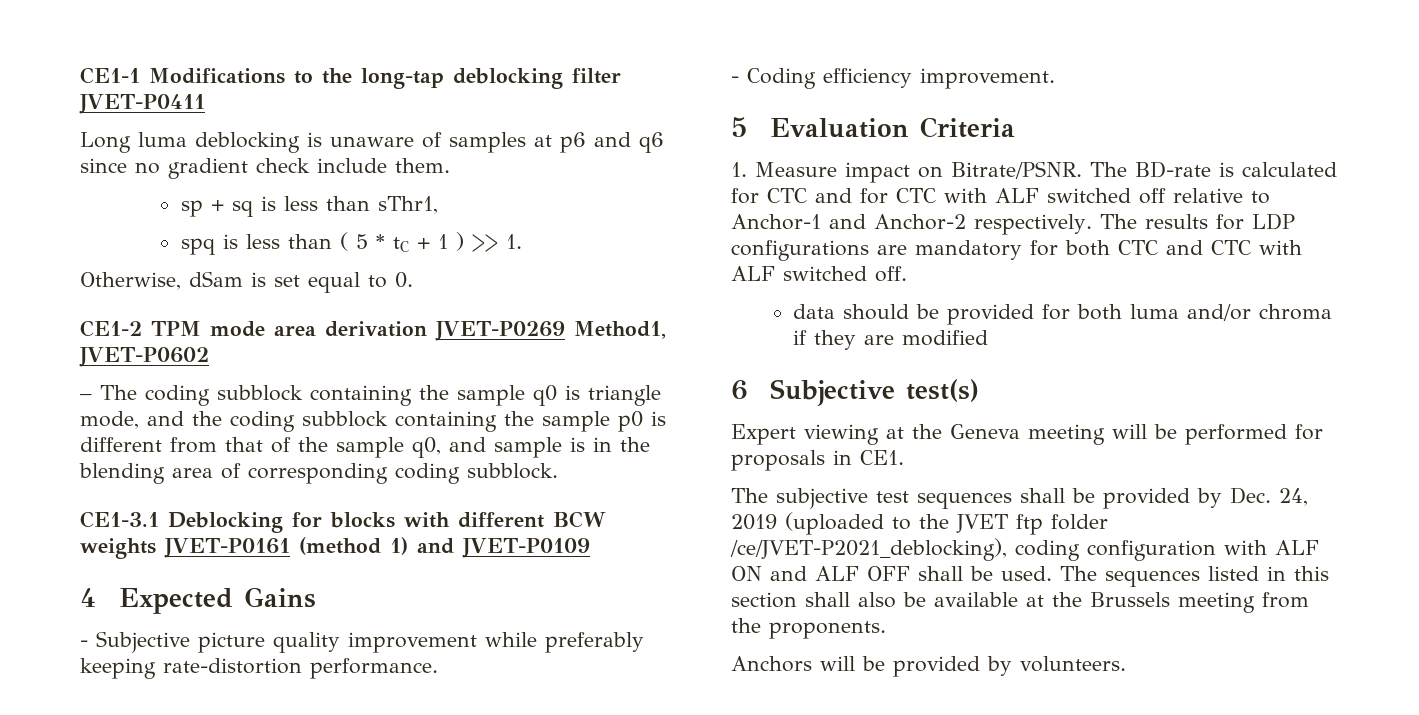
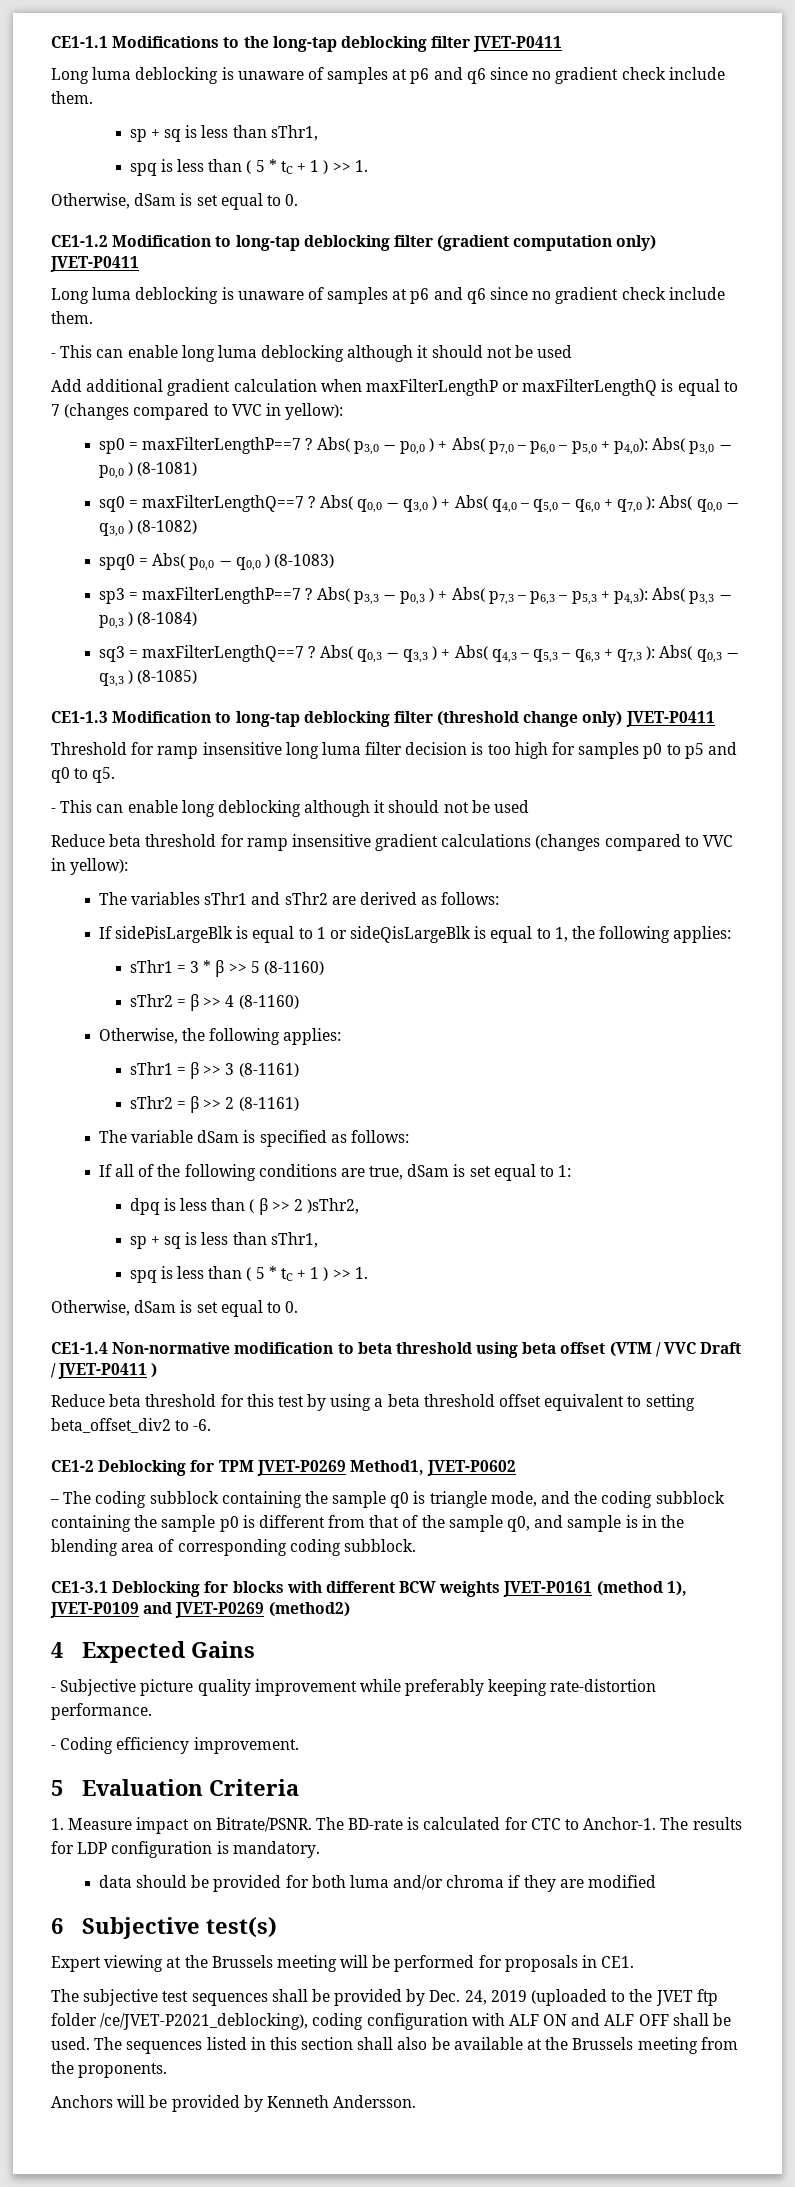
[80,67,140,84] CE1-1 -> [51,36,108,48] CE1-1.1
[80,320,427,337] CE1-2 TPM mode area derivation -> [51,235,657,251] [50,256,139,272] [51,287,725,304] [51,311,93,324] [51,345,573,362] [51,379,738,396] [51,403,344,420] [98,437,732,455] [98,462,198,479] [98,495,739,513] [98,520,198,537] [98,553,335,571] [98,587,732,605] [98,612,198,629] [98,645,739,663] [98,670,198,687] [51,711,715,727] [51,742,737,759] [51,767,116,783] [51,800,530,817] [51,834,734,851] [51,858,129,875] [98,892,500,905] [98,926,732,943] [129,960,324,977] [129,994,299,1011] [98,1028,342,1045] [129,1062,299,1079] [129,1096,299,1113] [98,1130,409,1147] [98,1164,572,1181] [129,1198,360,1215] [129,1232,318,1249] [129,1266,368,1283] [51,1300,299,1317] [51,1342,742,1358] [51,1363,158,1379] [51,1394,695,1411] [51,1418,212,1433] [51,1460,254,1476] CE1-1.2 Modification to long-tap deblocking filter (gradient computation only) JVET-P0411 // Long luma deblocking is unaware of samples at p6 and q6 since no gradient check include them. // - This can enable long luma deblocking although it should not be used // Add additional gradient calculation when maxFilterLengthP or maxFilterLengthQ is equal to 7 (changes compared to VVC in yellow): // sp0 = maxFilterLengthP==7 ? Abs( p3,0 − p0,0 ) + Abs( p7,0 – p6,0 – p5,0 + p4,0): Abs( p3,0 − p0,0 ) (8-1081) // sq0 = maxFilterLengthQ==7 ? Abs( q0,0 − q3,0 ) + Abs( q4,0 – q5,0 – q6,0 + q7,0 ): Abs( q0,0 − q3,0 ) (8-1082) // spq0 = Abs( p0,0 − q0,0 ) (8-1083) // sp3 = maxFilterLengthP==7 ? Abs( p3,3 − p0,3 ) + Abs( p7,3 – p6,3 – p5,3 + p4,3): Abs( p3,3 − p0,3 ) (8-1084) // sq3 = maxFilterLengthQ==7 ? Abs( q0,3 − q3,3 ) + Abs( q4,3 – q5,3 – q6,3 + q7,3 ): Abs( q0,3 − q3,3 ) (8-1085) // CE1-1.3 Modification to long-tap deblocking filter (threshold change only) JVET-P0411 // Threshold for ramp insensitive long luma filter decision is too high for samples p0 to p5 and q0 to q5. // - This can enable long deblocking although it should not be used // Reduce beta threshold for ramp insensitive gradient calculations (changes compared to VVC in yellow): // The variables sThr1 and sThr2 are derived as follows: // If sidePisLargeBlk is equal to 1 or sideQisLargeBlk is equal to 1, the following applies: // sThr1 = 3 * β >> 5 (8-1160) // sThr2 = β >> 4 (8-1160) // Otherwise, the following applies: // sThr1 = β >> 3 (8-1161) // sThr2 = β >> 2 (8-1161) // The variable dSam is specified as follows: // If all of the following conditions are true, dSam is set equal to 1: // dpq is less than ( β >> 2 )sThr2, // sp + sq is less than sThr1, // spq is less than ( 5 * tC + 1 ) >> 1. // Otherwise, dSam is set equal to 0. // CE1-1.4 Non-normative modification to beta threshold using beta offset (VTM / VVC Draft / JVET-P0411 ) // Reduce beta threshold for this test by using a beta threshold offset equivalent to setting beta_offset_div2 to -6. // CE1-2 Deblocking for TPM
[389,537,590,558] 1) and JVET-P0109 -> [666,1581,687,1596] [50,1602,350,1618] 1), JVET-P0109 and JVET-P0269 (method2)
[815,188,1270,204] [731,213,1295,235] [731,240,1302,261] [731,266,907,282] and for CTC with ALF switched off relative to Anchor-1 and Anchor-2 respectively. The results for LDP configurations are mandatory for both CTC and CTC with ALF switched off. -> [565,1817,742,1830] [51,1841,320,1858] to Anchor-1. The results for LDP configuration is mandatory.
[950,424,1020,439] Geneva -> [211,1955,273,1968] Brussels
[1020,656,1126,672] volunteers. -> [266,2095,417,2108] Kenneth Andersson.

